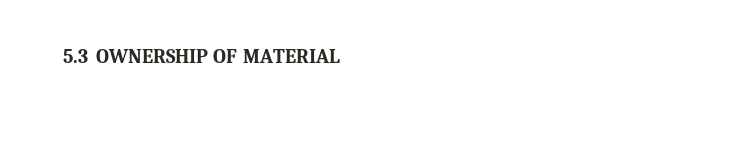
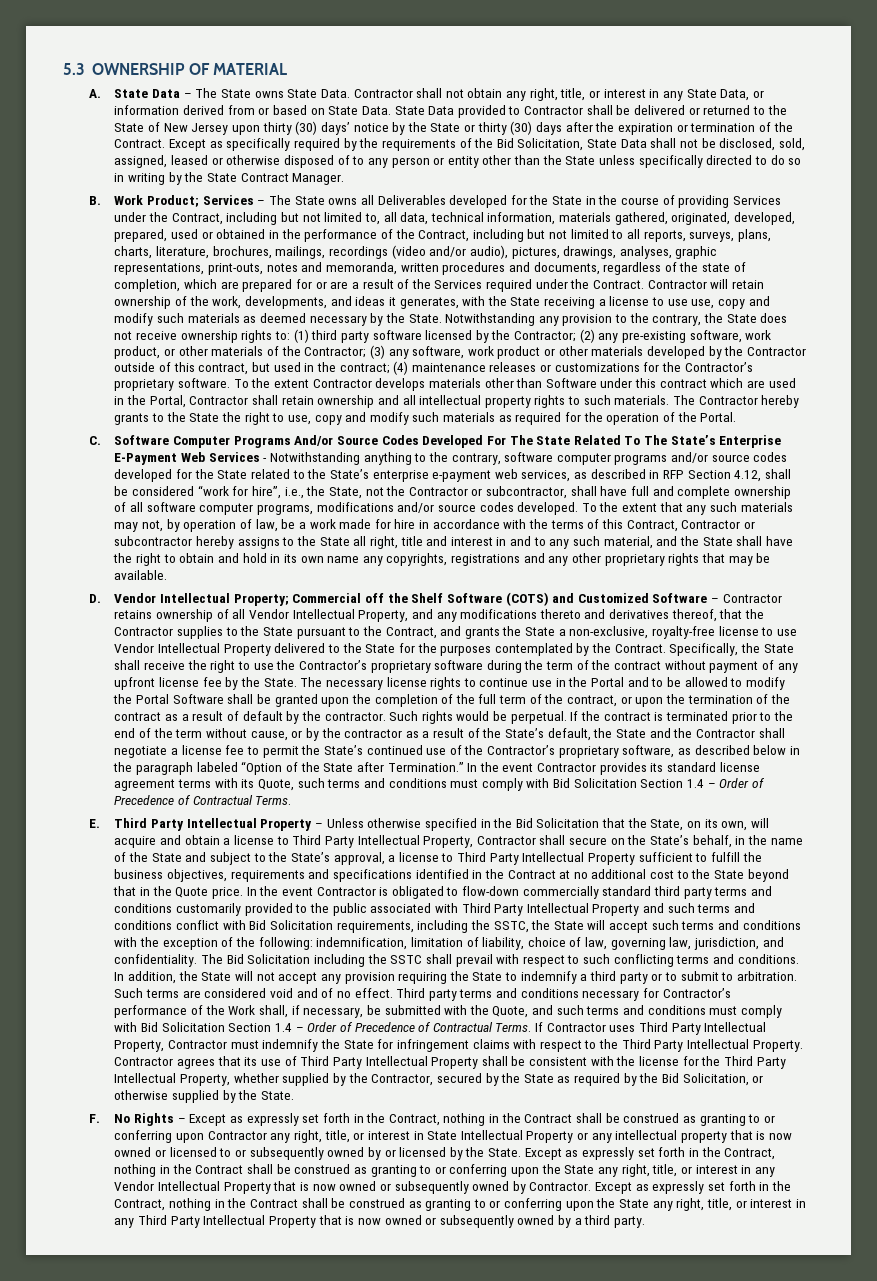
(340, 56) none -> [88,88,764,101] [114,105,787,118] [114,121,793,135] [114,138,805,151] [114,155,802,168] [114,172,345,185] [88,195,781,208] [114,212,796,225] [114,229,771,242] [114,245,718,259] [114,262,746,275] [114,279,764,292] [114,296,770,309] [114,313,788,326] [114,329,772,343] [114,345,806,359] [114,361,753,375] [114,378,796,391] [114,395,800,408] [114,412,737,425] [88,435,782,448] [114,452,788,465] [114,469,791,482] [114,485,791,499] [114,502,793,515] [114,519,755,532] [114,536,793,549] [113,553,771,566] [114,570,168,580] [88,592,782,606] [114,609,765,622] [114,626,797,639] [114,643,794,656] [114,660,798,673] [114,677,785,690] [113,694,790,707] [114,711,793,724] [114,728,785,741] [114,745,800,758] [113,761,760,775] [114,778,765,791] [114,795,292,805] [88,818,769,831] [114,835,803,848] [114,852,762,865] [114,869,789,882] [113,886,772,899] [114,903,756,916] [114,920,801,933] [114,937,784,950] [114,954,799,967] [114,971,797,984] [114,988,731,1001] [114,1005,782,1018] [114,1022,767,1035] [114,1039,803,1052] [114,1056,786,1069] [114,1073,764,1086] [114,1090,294,1103] [88,1113,775,1126] [114,1130,792,1143] [114,1147,776,1160] [114,1164,775,1177] [114,1181,791,1194] [114,1198,806,1211] [114,1215,646,1228] // A. State Data – The State owns State Data. Contractor shall not obtain any right, title, or interest in any State Data, or information derived from or based on State Data. State Data provided to Contractor shall be delivered or returned to the State of New Jersey upon thirty (30) days’ notice by the State or thirty (30) days after the expiration or termination of the Contract. Except as specifically required by the requirements of the Bid Solicitation, State Data shall not be disclosed, sold, assigned, leased or otherwise disposed of to any person or entity other than the State unless specifically directed to do so in writing by the State Contract Manager. // B. Work Product; Services – The State owns all Deliverables developed for the State in the course of providing Services under the Contract, including but not limited to, all data, technical information, materials gathered, originated, developed, prepared, used or obtained in the performance of the Contract, including but not limited to all reports, surveys, plans, charts, literature, brochures, mailings, recordings (video and/or audio), pictures, drawings, analyses, graphic representations, print-outs, notes and memoranda, written procedures and documents, regardless of the state of completion, which are prepared for or are a result of the Services required under the Contract. Contractor will retain ownership of the work, developments, and ideas it generates, with the State receiving a license to use use, copy and modify such materials as deemed necessary by the State. Notwithstanding any provision to the contrary, the State does not receive ownership rights to: (1) third party software licensed by the Contractor; (2) any pre-existing software, work product, or other materials of the Contractor; (3) any software, work product or other materials developed by the Contractor outside of this contract, but used in the contract; (4) maintenance releases or customizations for the Contractor’s proprietary software. To the extent Contractor develops materials other than Software under this contract which are used in the Portal, Contractor shall retain ownership and all intellectual property rights to such materials. The Contractor hereby grants to the State the right to use, copy and modify such materials as required for the operation of the Portal. // C. Software Computer Programs And/or Source Codes Developed For The State Related To The State’s Enterprise E-Payment Web Services - Notwithstanding anything to the contrary, software computer programs and/or source codes developed for the State related to the State’s enterprise e-payment web services, as described in RFP Section 4.12, shall be considered “work for hire”, i.e., the State, not the Contractor or subcontractor, shall have full and complete ownership of all software computer programs, modifications and/or source codes developed. To the extent that any such materials may not, by operation of law, be a work made for hire in accordance with the terms of this Contract, Contractor or subcontractor hereby assigns to the State all right, title and interest in and to any such material, and the State shall have the right to obtain and hold in its own name any copyrights, registrations and any other proprietary rights that may be available. // D. Vendor Intellectual Property; Commercial off the Shelf Software (COTS) and Customized Software – Contractor retains ownership of all Vendor Intellectual Property, and any modifications thereto and derivatives thereof, that the Contractor supplies to the State pursuant to the Contract, and grants the State a non-exclusive, royalty-free license to use Vendor Intellectual Property delivered to the State for the purposes contemplated by the Contract. Specifically, the State shall receive the right to use the Contractor’s proprietary software during the term of the contract without payment of any upfront license fee by the State. The necessary license rights to continue use in the Portal and to be allowed to modify the Portal Software shall be granted upon the completion of the full term of the contract, or upon the termination of the contract as a result of default by the contractor. Such rights would be perpetual. If the contract is terminated prior to the end of the term without cause, or by the contractor as a result of the State’s default, the State and the Contractor shall negotiate a license fee to permit the State’s continued use of the Contractor’s proprietary software, as described below in the paragraph labeled “Option of the State after Termination.” In the event Contractor provides its standard license agreement terms with its Quote, such terms and conditions must comply with Bid Solicitation Section 1.4 – Order of Precedence of Contractual Terms. // E. Third Party Intellectual Property – Unless otherwise specified in the Bid Solicitation that the State, on its own, will acquire and obtain a license to Third Party Intellectual Property, Contractor shall secure on the State’s behalf, in the name of the State and subject to the State’s approval, a license to Third Party Intellectual Property sufficient to fulfill the business objectives, requirements and specifications identified in the Contract at no additional cost to the State beyond that in the Quote price. In the event Contractor is obligated to flow-down commercially standard third party terms and conditions customarily provided to the public associated with Third Party Intellectual Property and such terms and conditions conflict with Bid Solicitation requirements, including the SSTC, the State will accept such terms and conditions with the exception of the following: indemnification, limitation of liability, choice of law, governing law, jurisdiction, and confidentiality. The Bid Solicitation including the SSTC shall prevail with respect to such conflicting terms and conditions. In addition, the State will not accept any provision requiring the State to indemnify a third party or to submit to arbitration. Such terms are considered void and of no effect. Third party terms and conditions necessary for Contractor’s performance of the Work shall, if necessary, be submitted with the Quote, and such terms and conditions must comply with Bid Solicitation Section 1.4 – Order of Precedence of Contractual Terms. If Contractor uses Third Party Intellectual Property, Contractor must indemnify the State for infringement claims with respect to the Third Party Intellectual Property. Contractor agrees that its use of Third Party Intellectual Property shall be consistent with the license for the Third Party Intellectual Property, whether supplied by the Contractor, secured by the State as required by the Bid Solicitation, or otherwise supplied by the State. // F. No Rights – Except as expressly set forth in the Contract, nothing in the Contract shall be construed as granting to or conferring upon Contractor any right, title, or interest in State Intellectual Property or any intellectual property that is now owned or licensed to or subsequently owned by or licensed by the State. Except as expressly set forth in the Contract, nothing in the Contract shall be construed as granting to or conferring upon the State any right, title, or interest in any Vendor Intellectual Property that is now owned or subsequently owned by Contractor. Except as expressly set forth in the Contract, nothing in the Contract shall be construed as granting to or conferring upon the State any right, title, or interest in any Third Party Intellectual Property that is now owned or subsequently owned by a third party.

